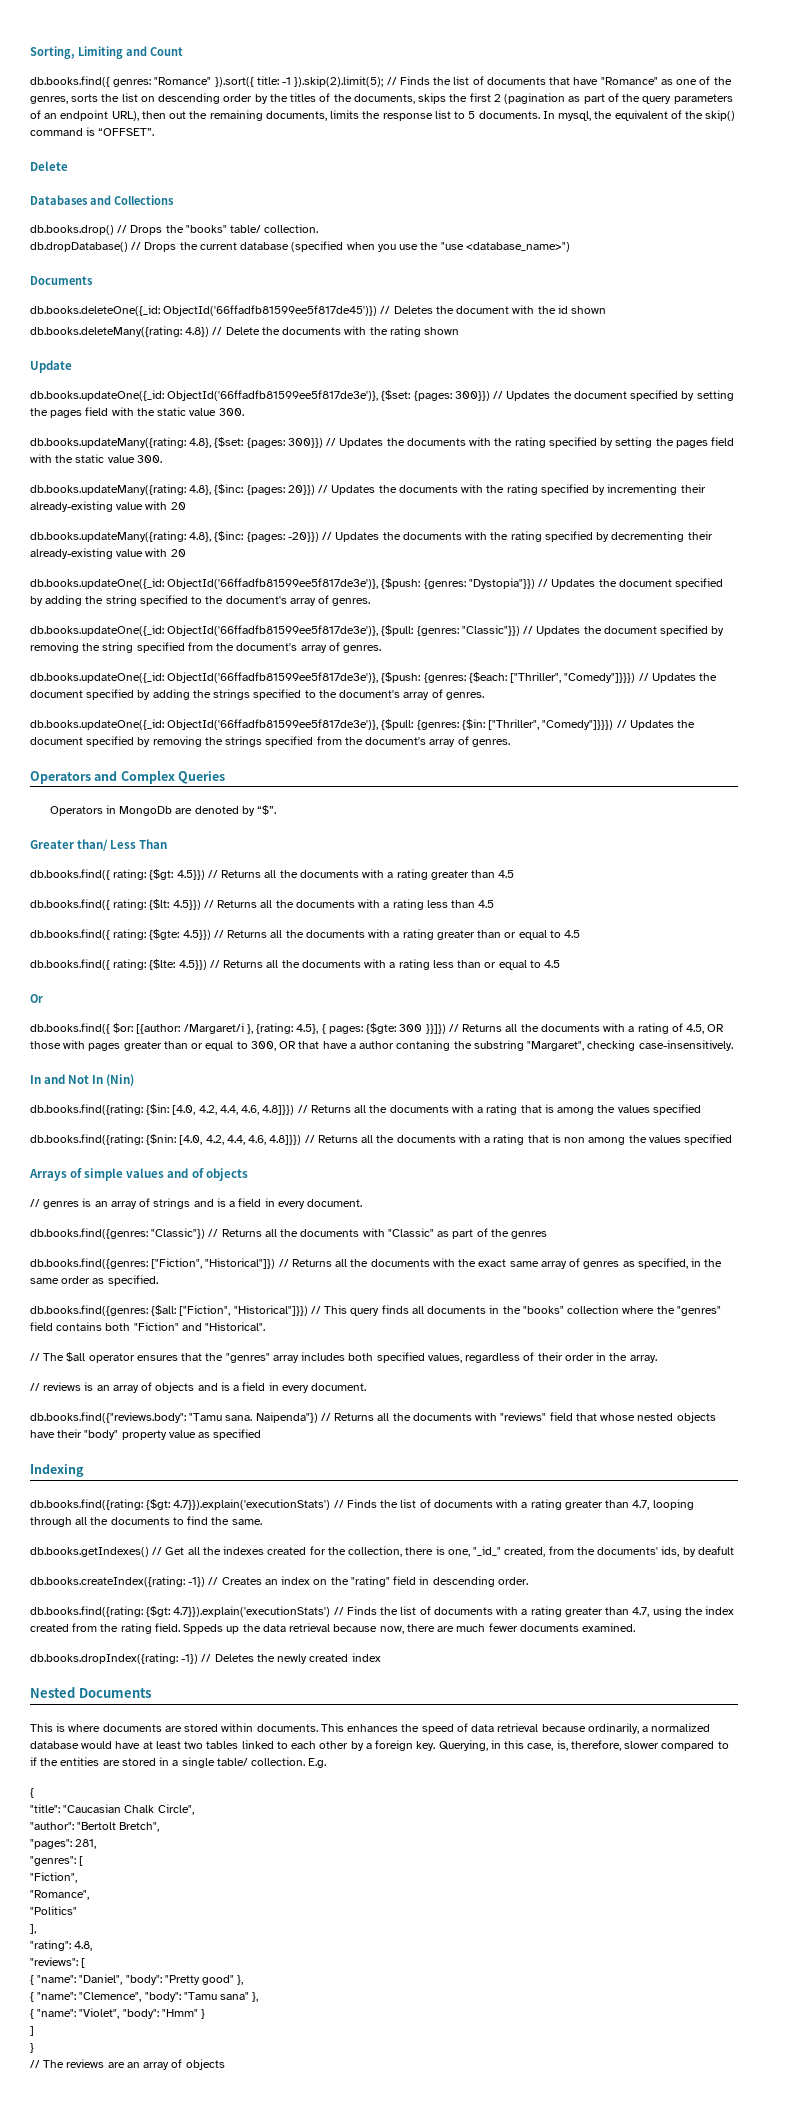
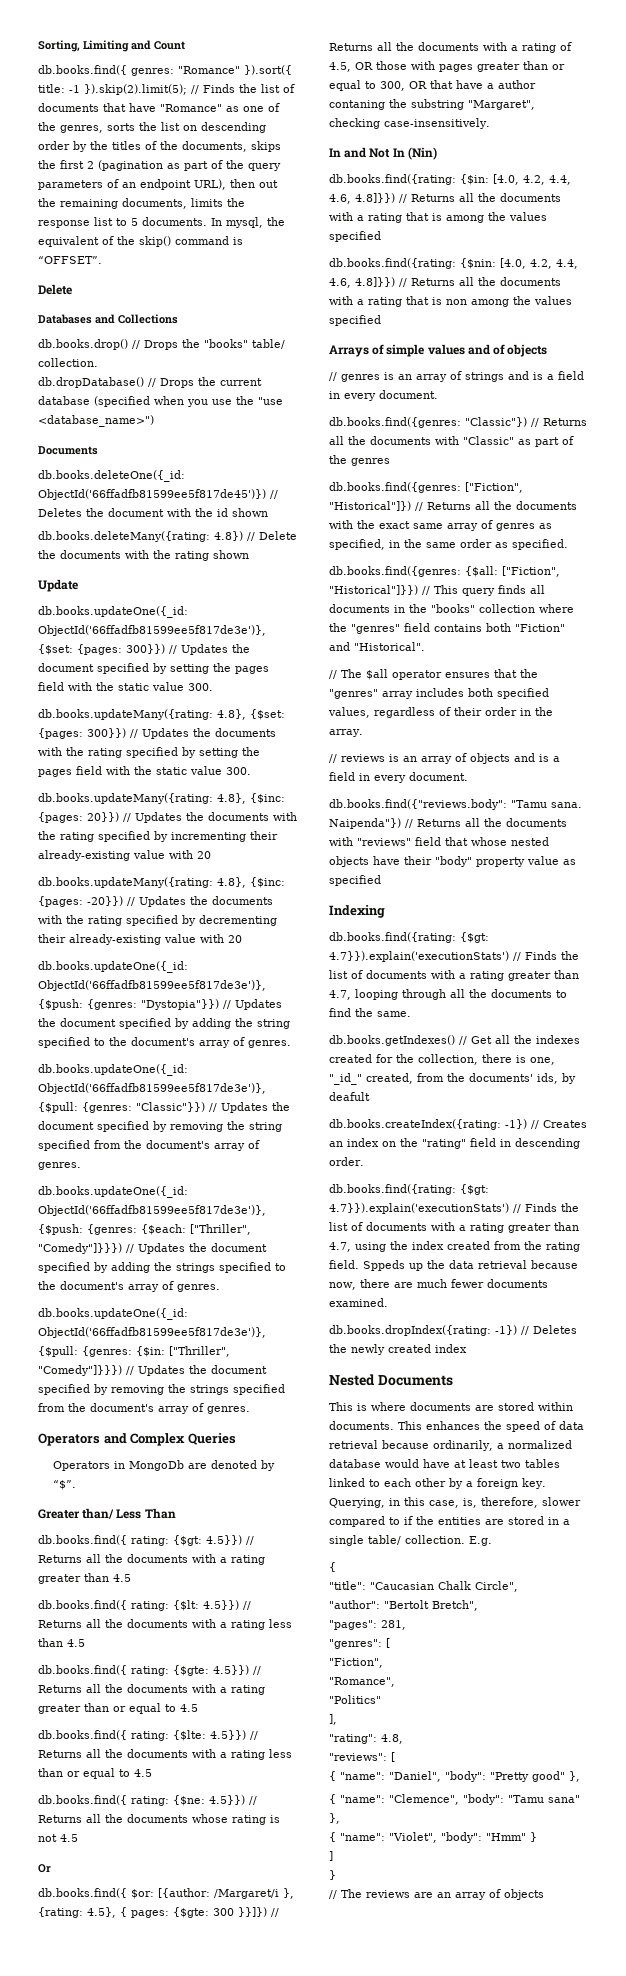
(561, 964) none -> [38,1795,257,1806] [38,1814,280,1825] [38,1834,78,1842] // db.books.find({ rating: {$ne: 4.5}}) // Returns all the documents whose rating is not 4.5

